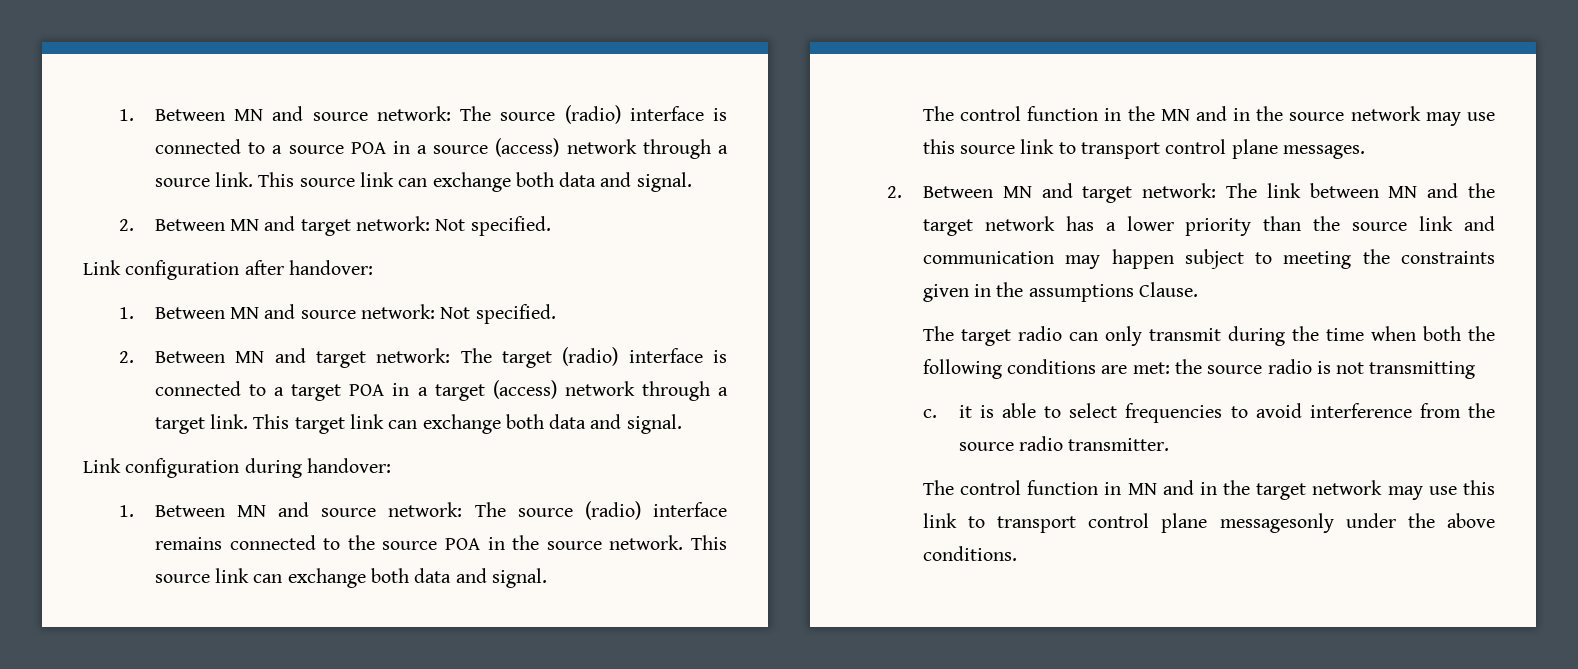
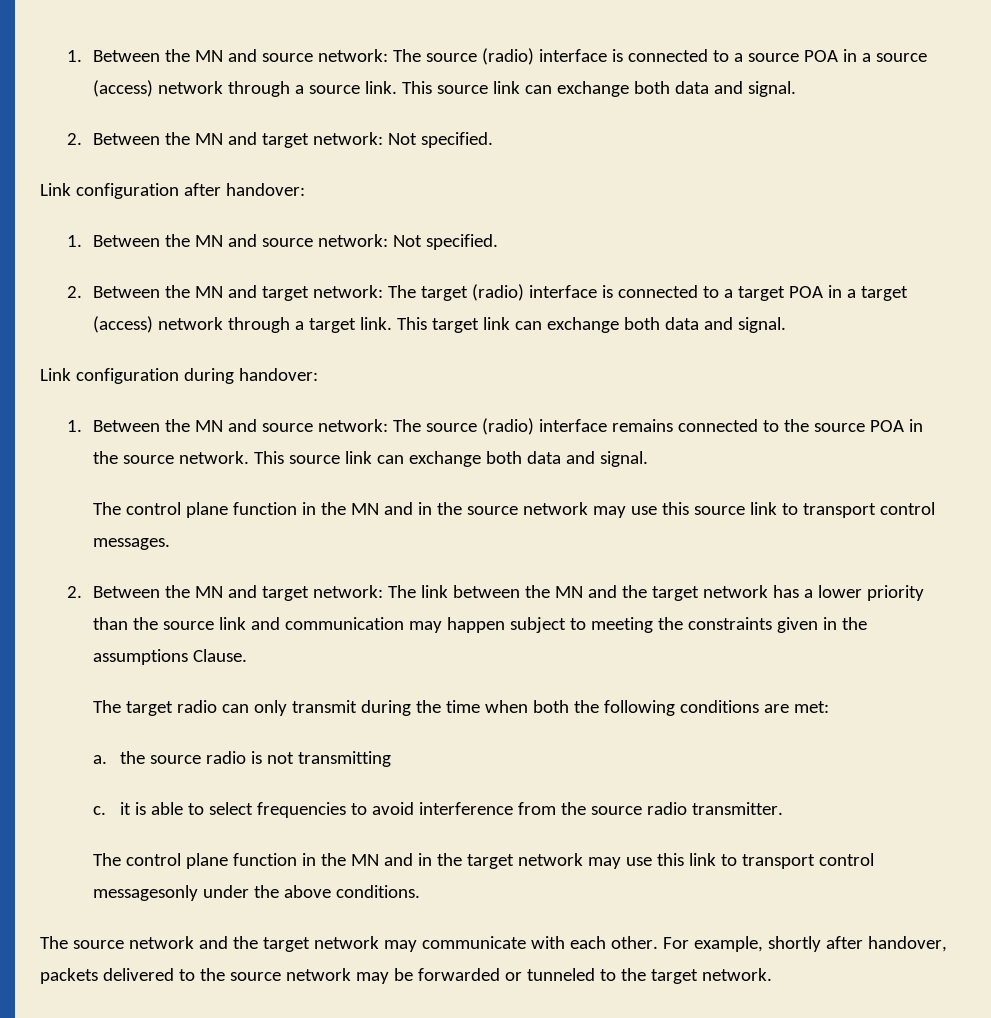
[118,109,225,121] 1. Between -> [66,49,191,62] 1. Between the
(225, 225) none -> [165,132,191,145] the
(225, 313) none -> [165,234,191,247] the
(225, 357) none -> [165,285,191,298] the
(225, 511) none -> [165,419,191,432] the
(1022, 113) none -> [186,502,229,518] plane
[1231,139,1278,159] plane -> (936, 508) none
(993, 192) none -> [165,585,191,598] the
(1379, 190) none -> [525,585,551,598] the
(1170, 368) none -> [93,755,108,764] // a.
[1027,480,1122,495] function in -> [186,853,347,869] plane function in the
[1161,513,1208,533] plane -> (875, 859) none
(1017, 553) none -> [40,936,947,952] [40,968,772,984] // The source network and the target network may communicate with each other. For example, shortly after handover, packets delivered to the source network may be forwarded or tunneled to the target network.

